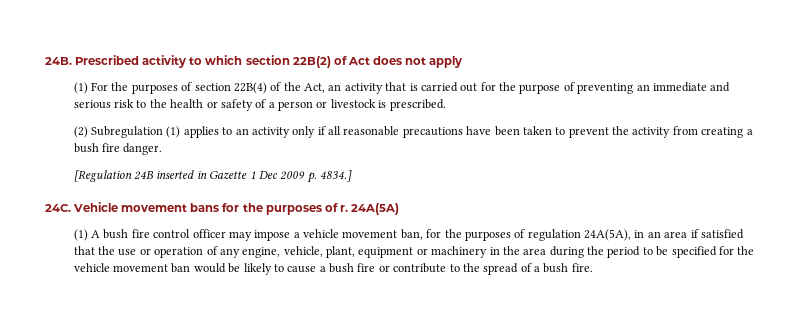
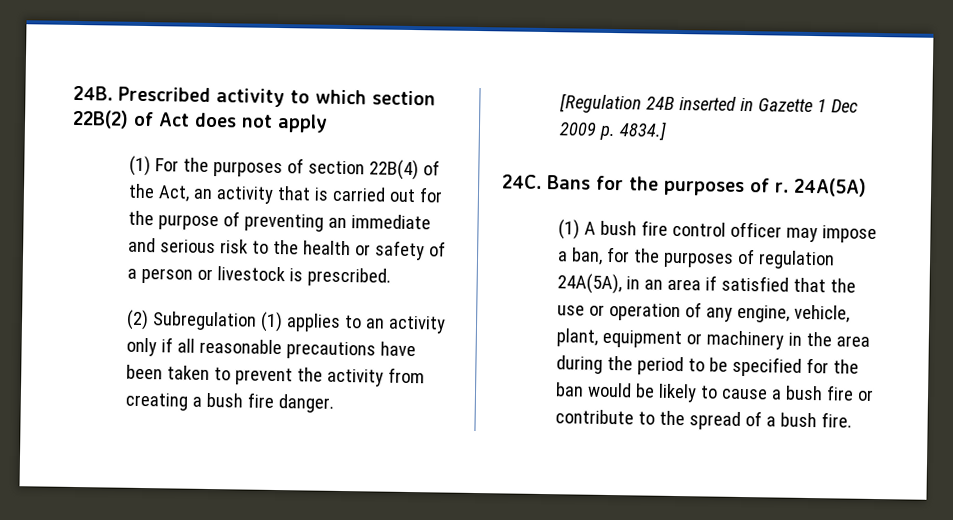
[73,202,220,212] Vehicle movement bans -> [547,175,591,190] Bans
[303,229,398,238] vehicle movement -> (569, 256) none
[73,263,169,272] vehicle movement -> (860, 366) none

